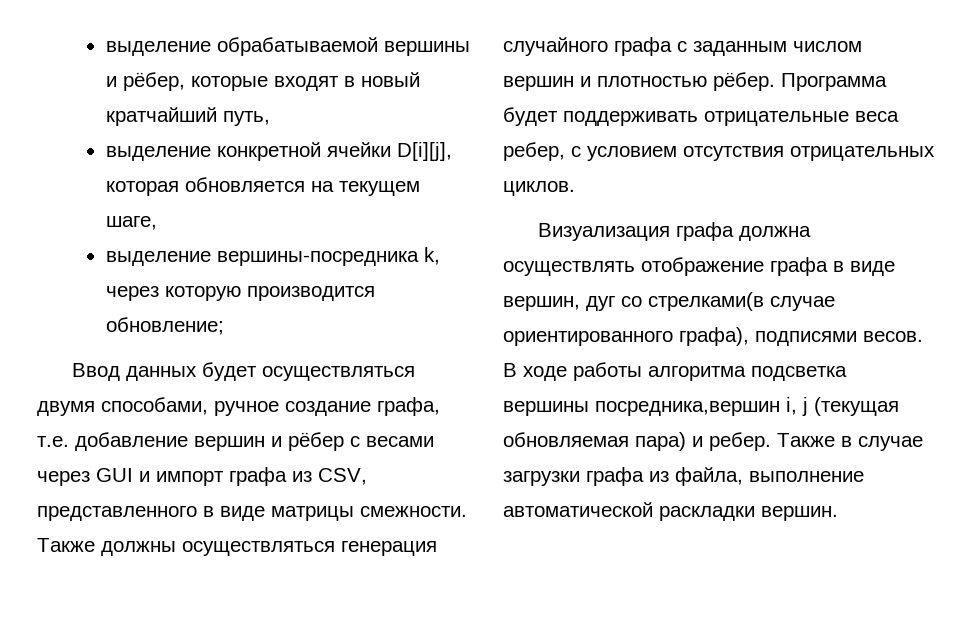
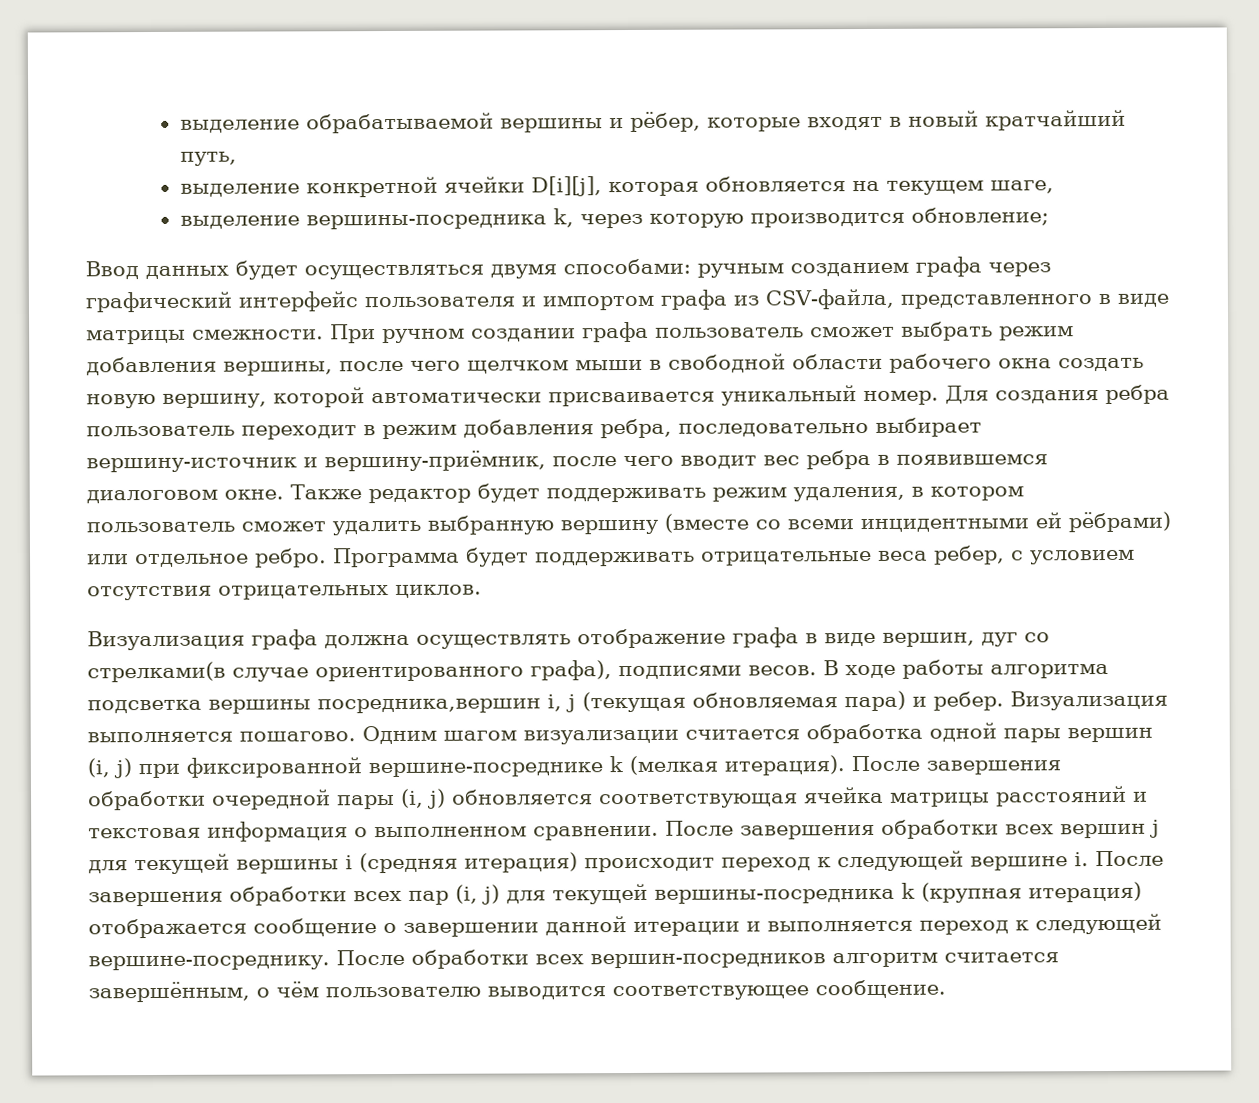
[101,397,440,416] [37,432,434,451] [37,467,367,486] способами, ручное создание графа, т.е. добавление вершин и рёбер с весами через GUI и импорт графа из CSV, -> [563,256,1051,278] [85,288,894,313] способами: ручным созданием графа через графический интерфейс пользователя и импортом графа из CSV-файла,
[37,538,437,556] [503,37,862,56] [503,72,775,91] Также должны осуществляться генерация случайного графа с заданным числом вершин и плотностью рёбер. -> [330,321,1074,344] [86,353,1144,376] [86,384,1170,409] [86,417,982,440] [86,449,1048,473] [86,483,1024,504] [86,511,1171,536] [87,548,327,568] При ручном создании графа пользователь сможет выбрать режим добавления вершины, после чего щелчком мыши в свободной области рабочего окна создать новую вершину, которой автоматически присваивается уникальный номер. Для создания ребра пользователь переходит в режим добавления ребра, последовательно выбирает вершину-источник и вершину-приёмник, после чего вводит вес ребра в появившемся диалоговом окне. Также редактор будет поддерживать режим удаления, в котором пользователь сможет удалить выбранную вершину (вместе со всеми инцидентными ей рёбрами) или отдельное ребро.
[777,433,923,451] [503,467,864,486] [503,502,838,521] Также в случае загрузки графа из файла, выполнение автоматической раскладки вершин. -> [1010,690,1168,711] [87,722,1153,745] [87,755,1061,779] [87,785,1148,811] [88,819,1160,842] [88,850,1164,875] [88,881,1142,907] [88,913,1162,939] [88,949,1059,971] [88,979,946,1003] Визуализация выполняется пошагово. Одним шагом визуализации считается обработка одной пары вершин (i, j) при фиксированной вершине-посреднике k (мелкая итерация). После завершения обработки очередной пары (i, j) обновляется соответствующая ячейка матрицы расстояний и текстовая информация о выполненном сравнении. После завершения обработки всех вершин j для текущей вершины i (средняя итерация) происходит переход к следующей вершине i. После завершения обработки всех пар (i, j) для текущей вершины-посредника k (крупная итерация) отображается сообщение о завершении данной итерации и выполняется переход к следующей вершине-посреднику. После обработки всех вершин-посредников алгоритм считается завершённым, о чём пользователю выводится соответствующее сообщение.

